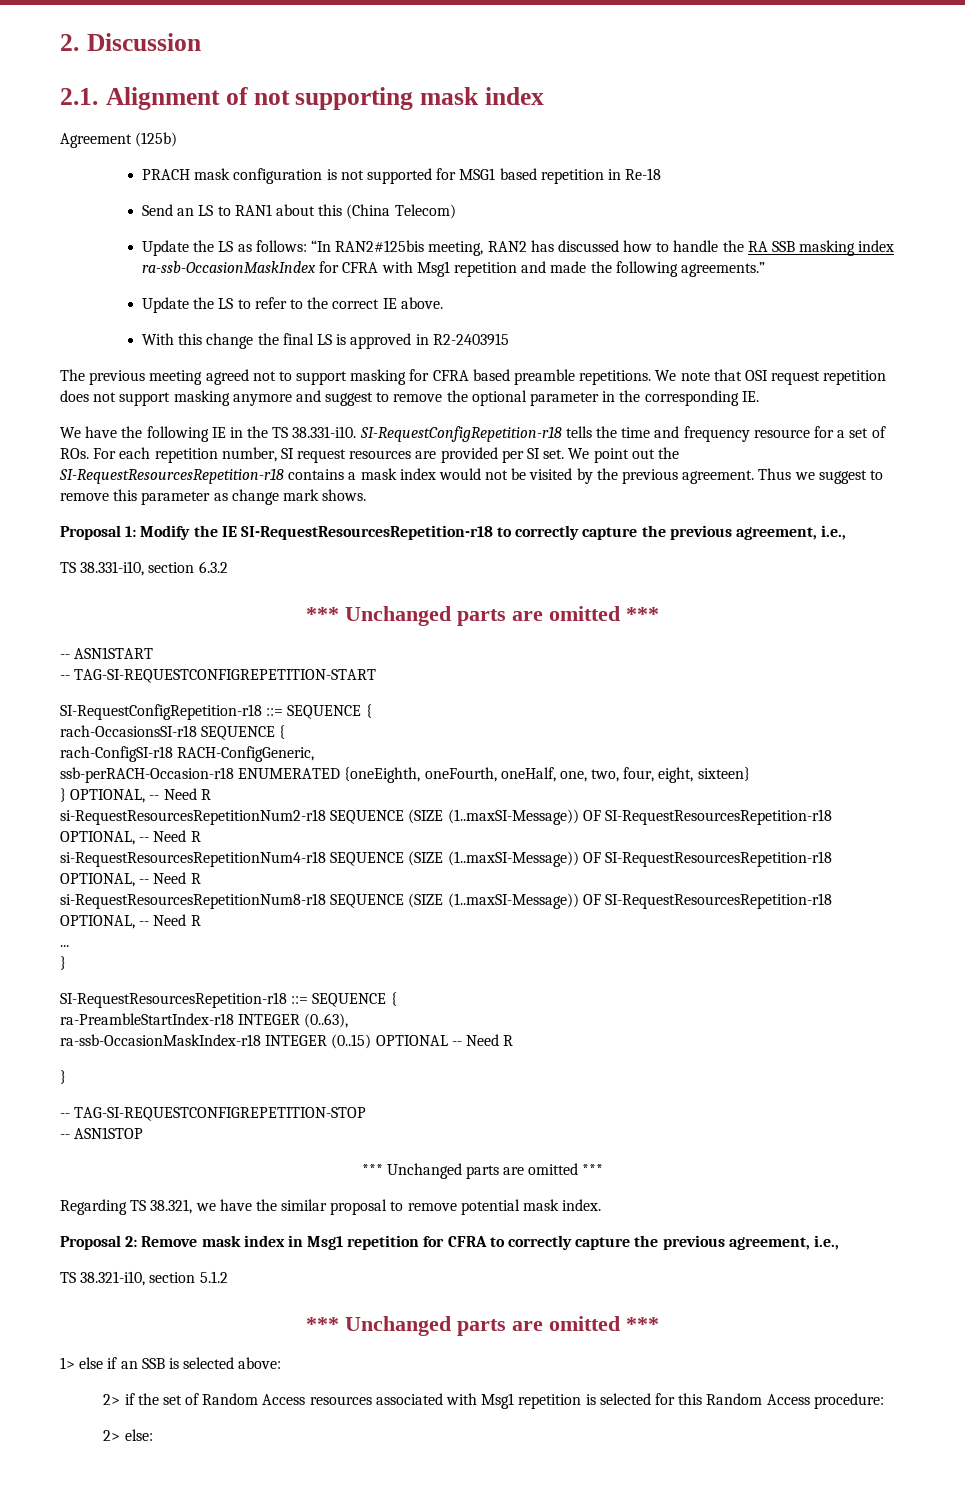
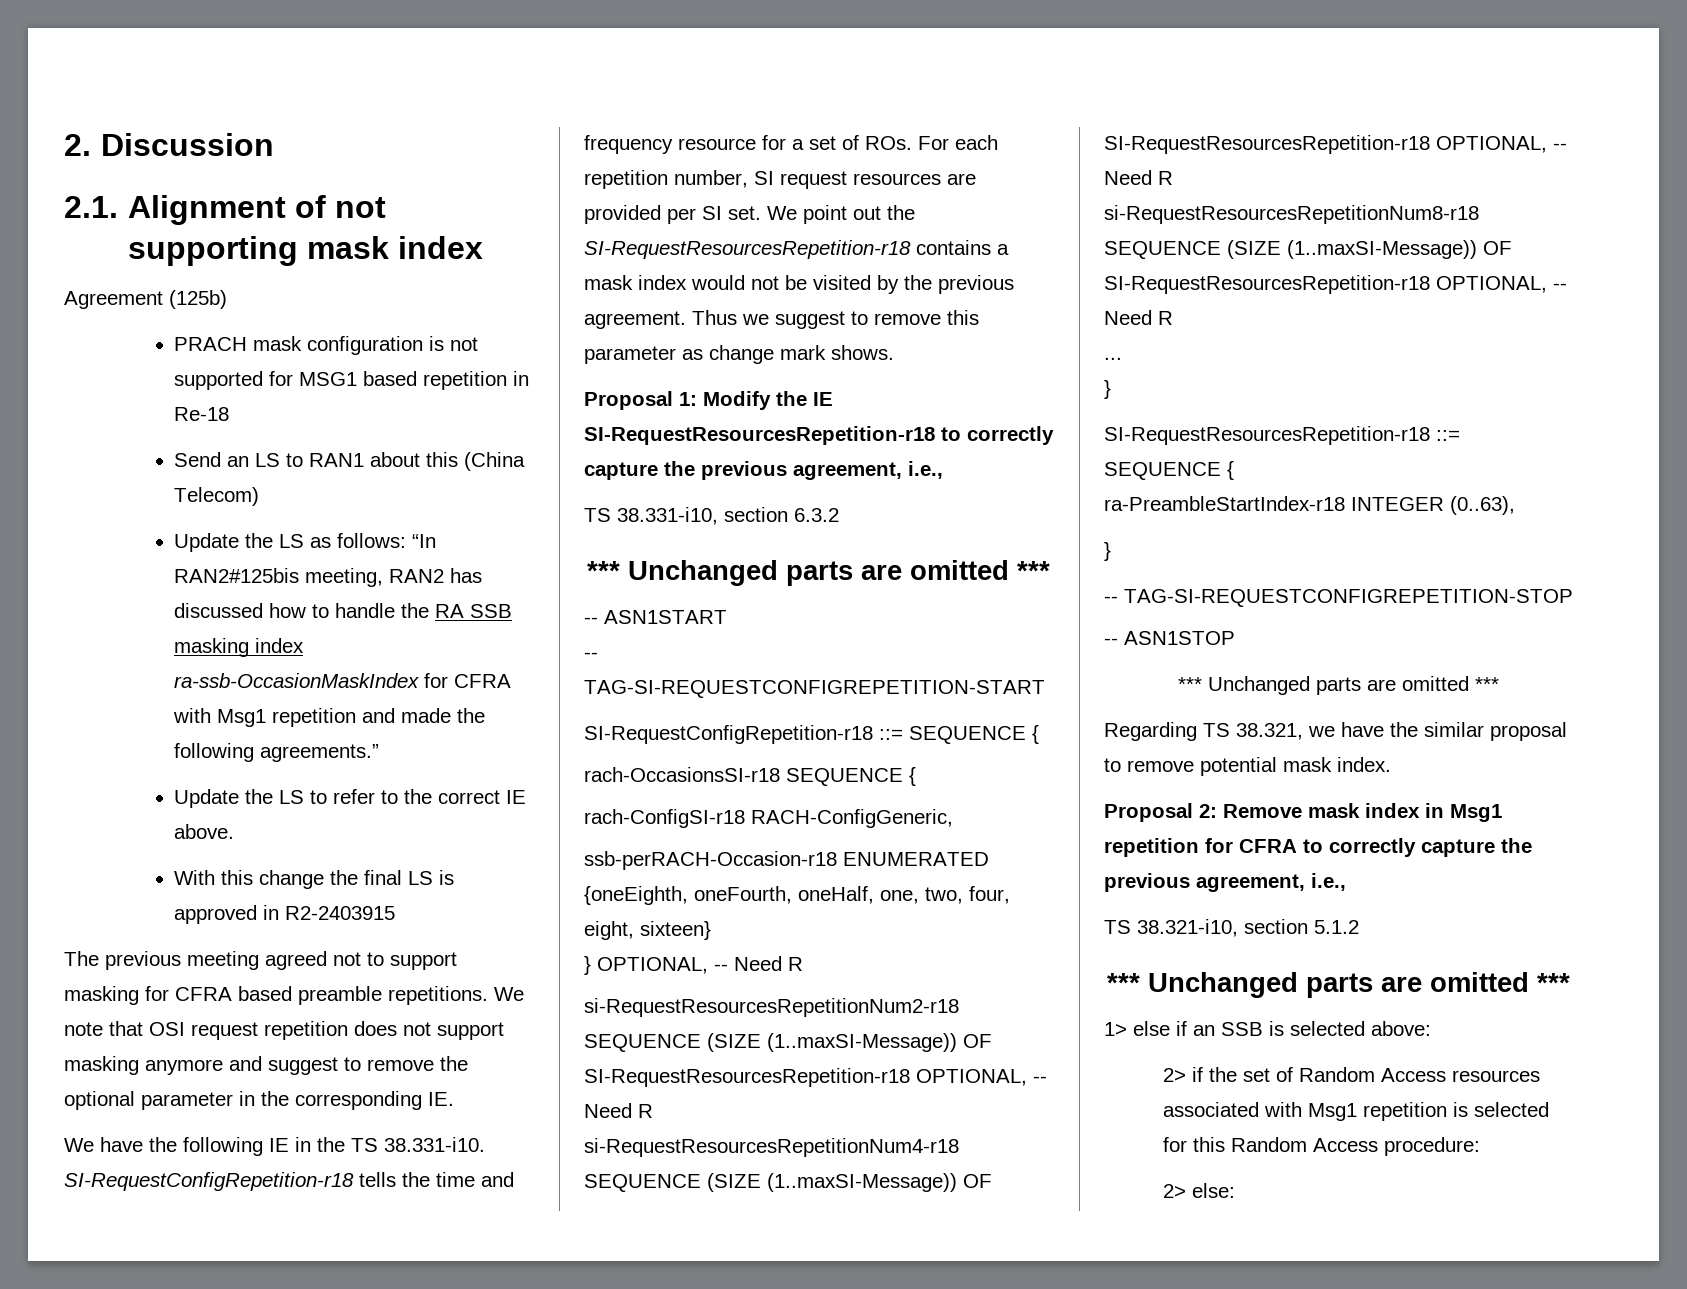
[60,1034,514,1049] // ra-ssb-OccasionMaskIndex-r18 INTEGER (0..15) OPTIONAL -- Need R -> (1515, 505) none

